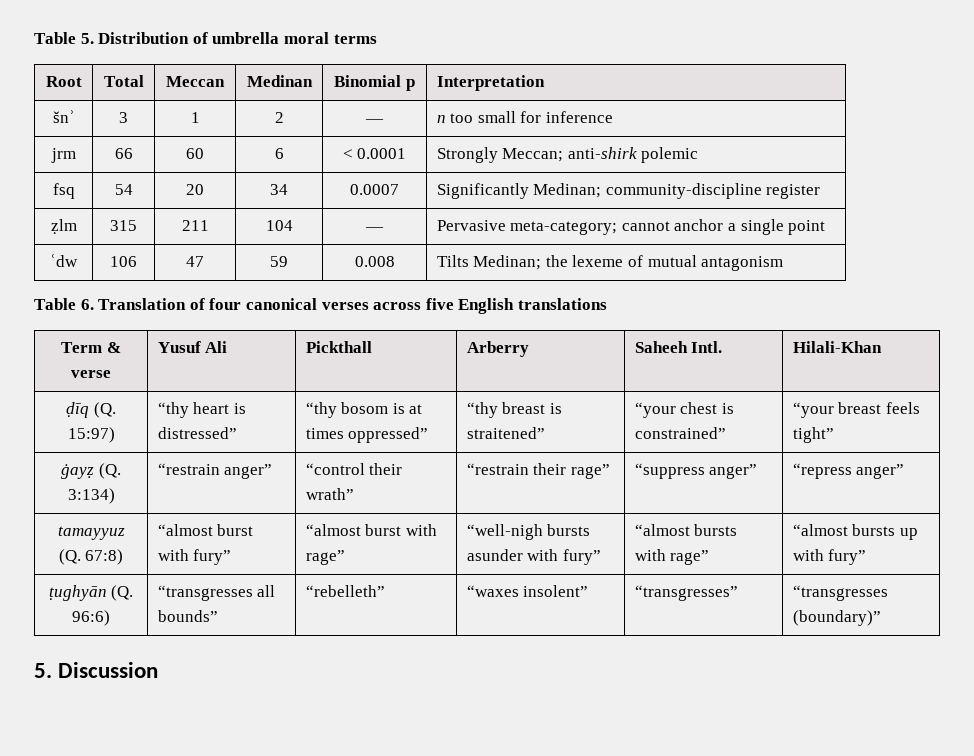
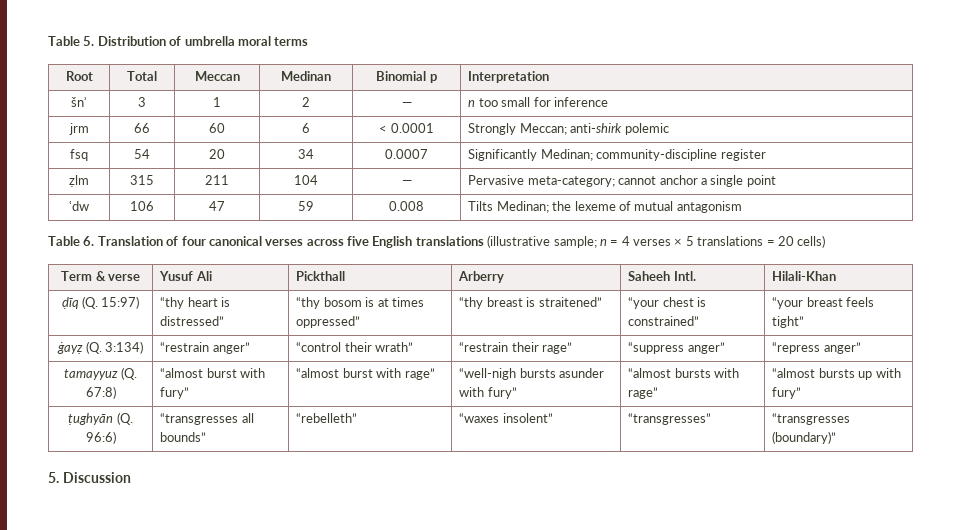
(607, 304) none -> [487,235,826,248] (illustrative sample; n = 4 verses × 5 translations = 20 cells)

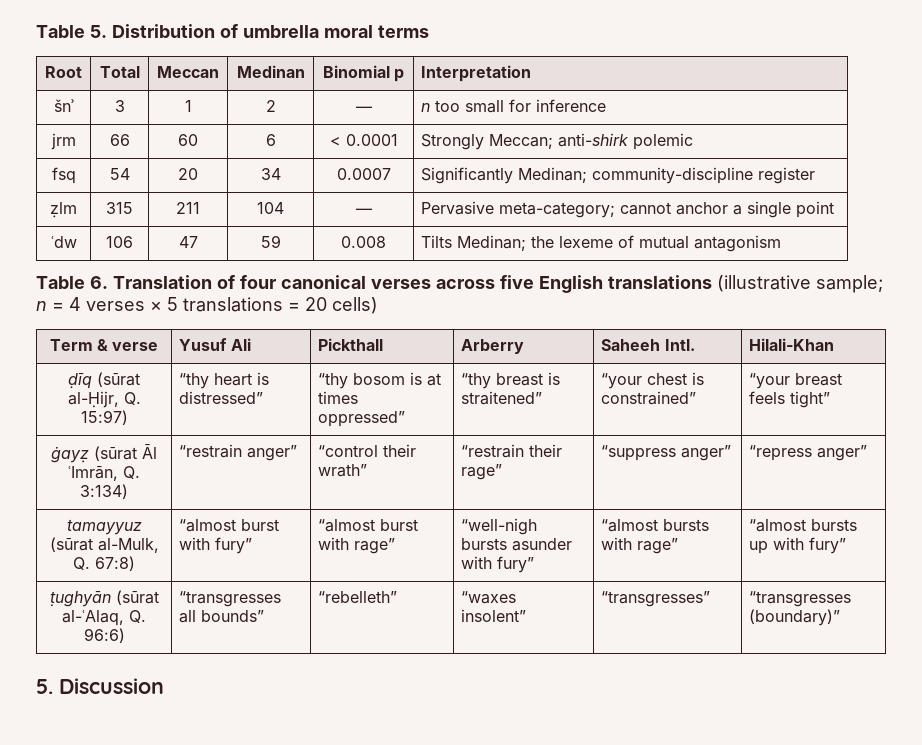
[82,296,98,309] (Q. -> [97,372,140,387] [67,391,141,408] (sūrat al-Ḥijr, Q.
[86,341,102,354] (Q. -> [94,444,157,461] [68,466,140,481] (sūrat Āl ʿImrān, Q.
[121,367,138,380] (Q. -> [49,537,159,553] [73,557,90,570] (sūrat al-Mulk, Q.
[116,412,133,425] (Q. -> [115,590,159,605] [62,610,146,626] (sūrat al-ʿAlaq, Q.

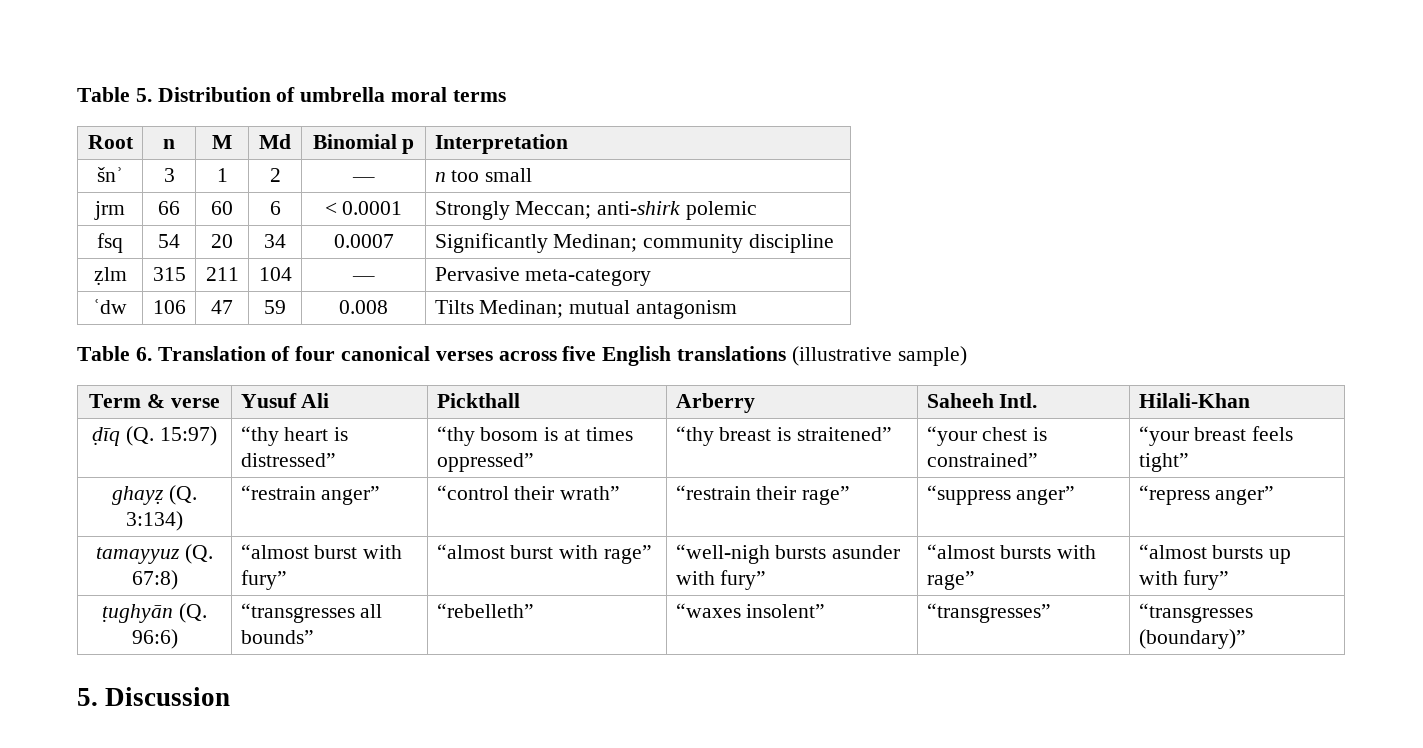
[99,66,140,78] [157,66,219,78] [236,65,305,78] Total | Meccan | Medinan -> [163,139,175,149] [212,135,232,149] [259,134,291,149] n | M | Md
[509,99,607,112] for inference -> (533, 175) none
[592,167,816,184] community-discipline register -> [643,234,835,253] community discipline
[499,201,835,218] meta-category; cannot anchor a single point -> [525,269,652,286] meta-category
[531,235,635,248] the lexeme of -> (564, 309) none
[816,275,883,293] [36,297,378,314] sample; n = 4 verses × 5 translations = 20 cells) -> [897,346,967,366] sample)
[97,372,140,387] [67,391,141,408] (sūrat al-Ḥijr, Q. -> [126,426,154,446] (Q.
[51,444,157,463] [68,466,140,481] ġayẓ (sūrat Āl ʿImrān, Q. -> [112,485,197,505] ghayẓ (Q.
[49,537,159,553] [73,557,90,570] (sūrat al-Mulk, Q. -> [184,544,213,564] (Q.
[115,590,159,605] [62,610,146,626] (sūrat al-ʿAlaq, Q. -> [178,603,207,623] (Q.

